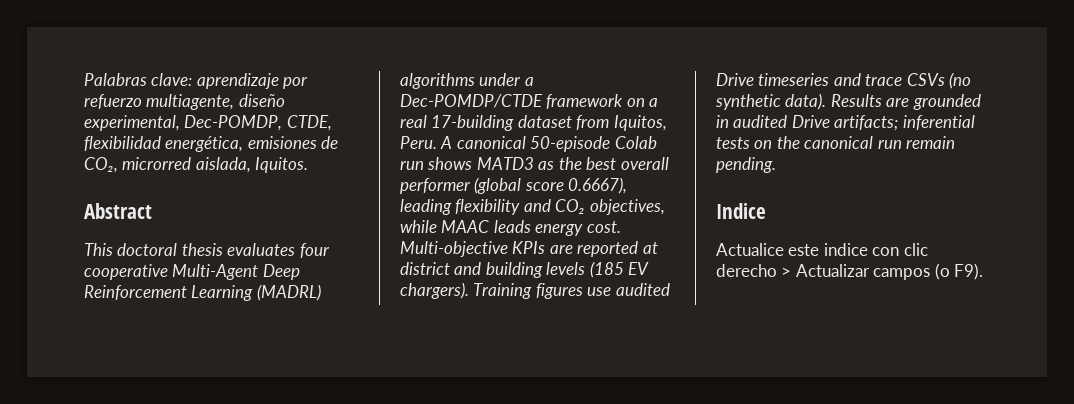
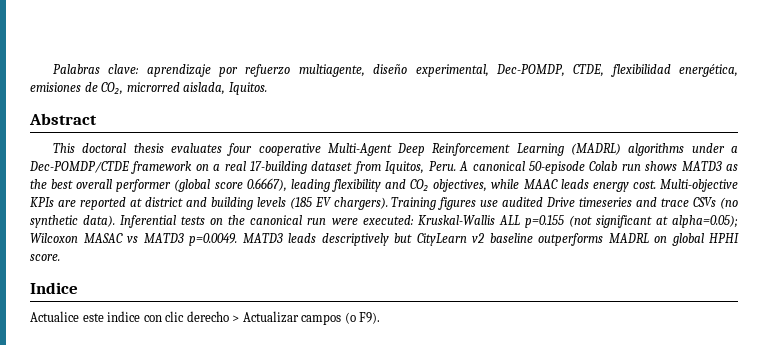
[830,94,981,110] [716,115,975,131] Results are grounded in audited Drive artifacts; inferential -> [120,215,177,228] Inferential
[906,136,956,149] [716,157,776,173] remain pending. -> [331,215,738,228] [30,233,739,246] [30,254,60,261] were executed: Kruskal-Wallis ALL p=0.155 (not significant at alpha=0.05); Wilcoxon MASAC vs MATD3 p=0.0049. MATD3 leads descriptively but CityLearn v2 baseline outperforms MADRL on global HPHI score.

